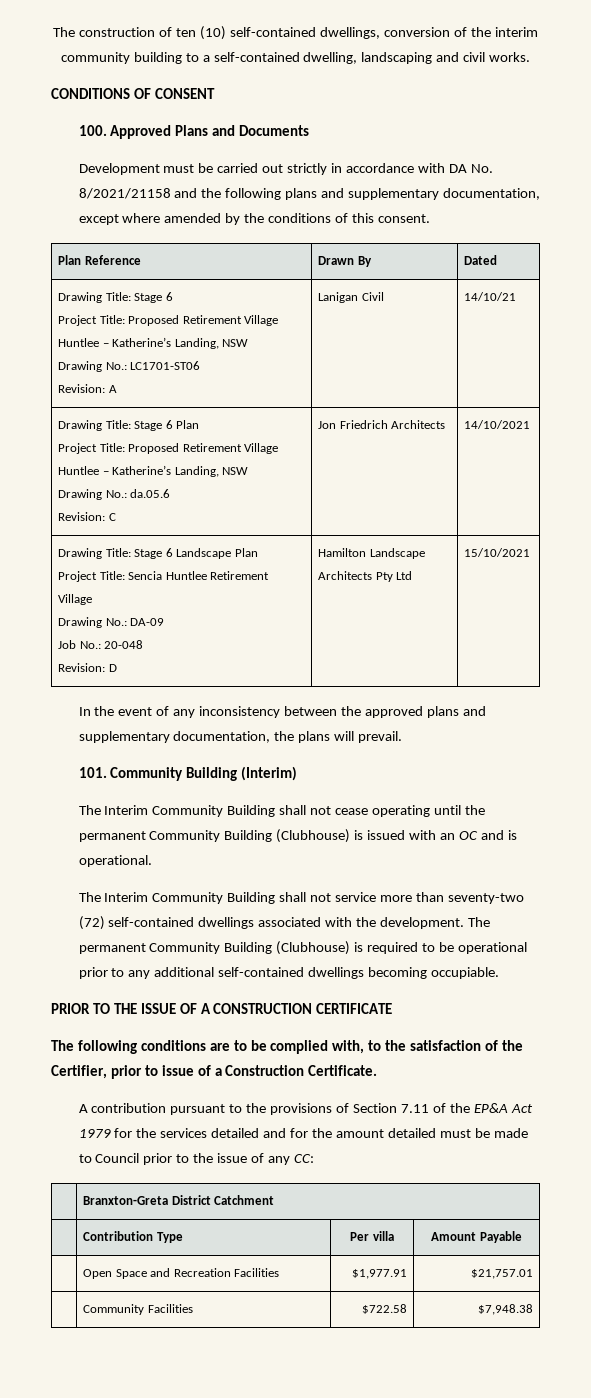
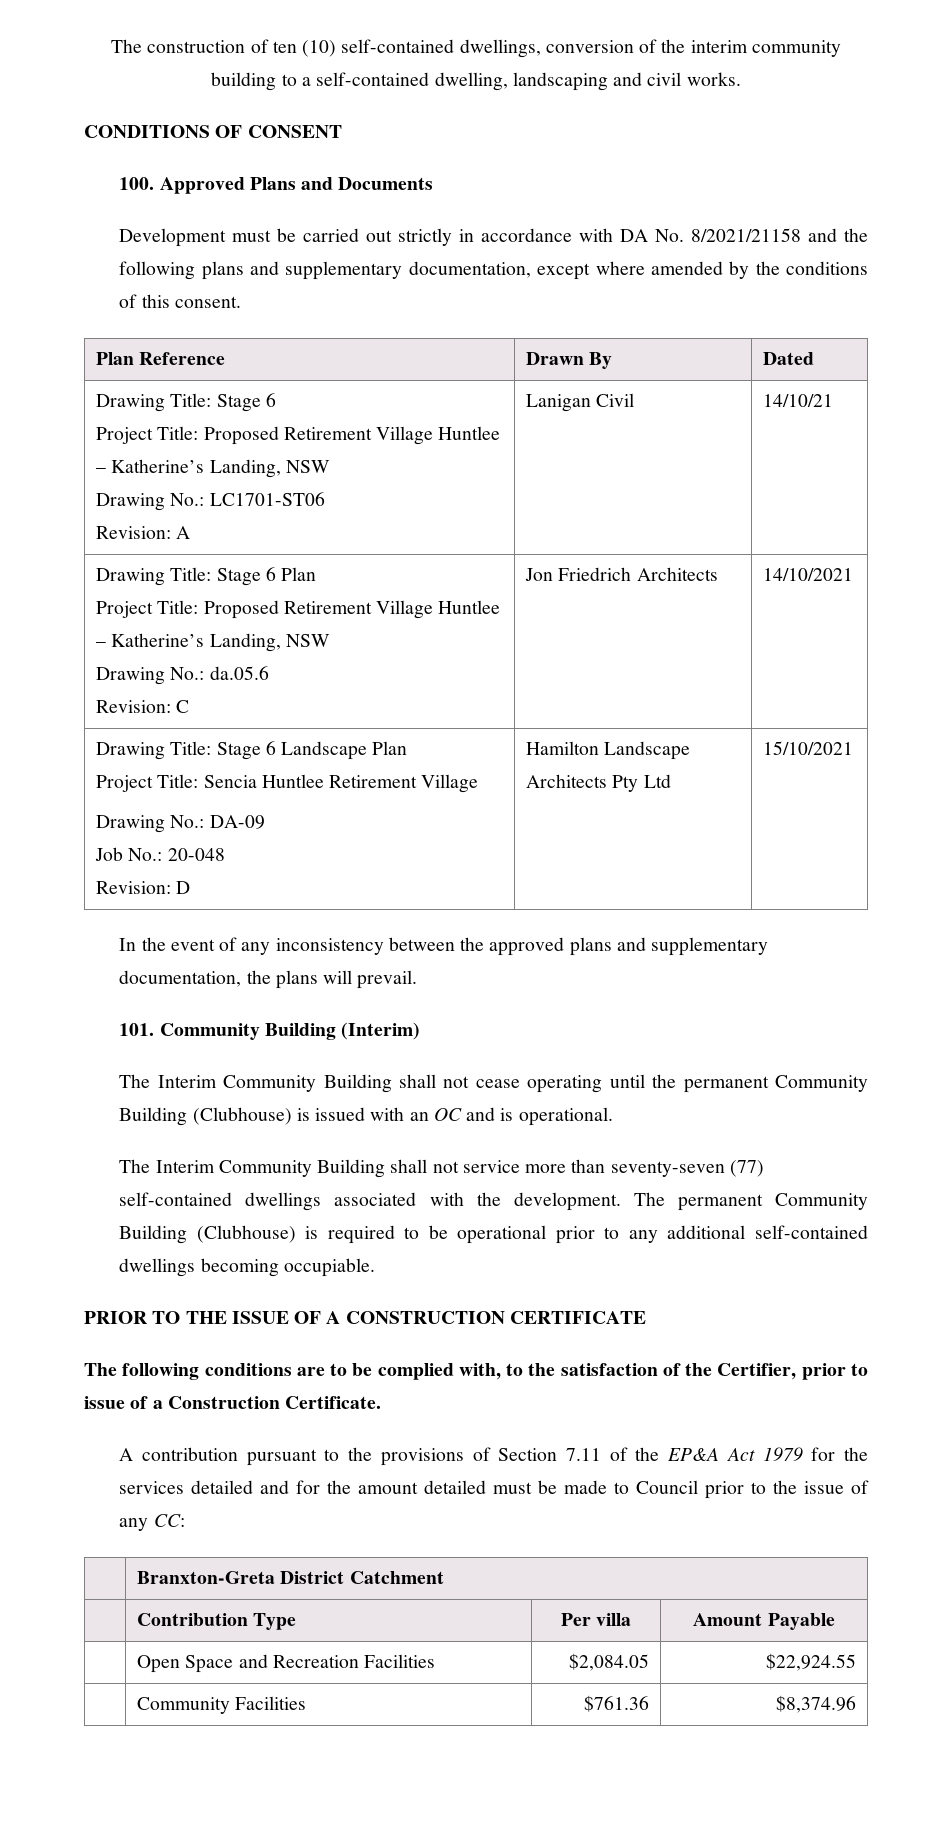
[447,893,524,904] [78,916,105,930] seventy-two (72) -> [610,1160,764,1177] seventy-seven (77)
[351,1269,407,1279] [470,1269,533,1279] $1,977.91 | $21,757.01 -> [568,1653,649,1671] [765,1653,856,1671] $2,084.05 | $22,924.55
[361,1304,407,1314] [477,1304,533,1315] $722.58 | $7,948.38 -> [583,1695,649,1712] [775,1695,856,1713] $761.36 | $8,374.96

